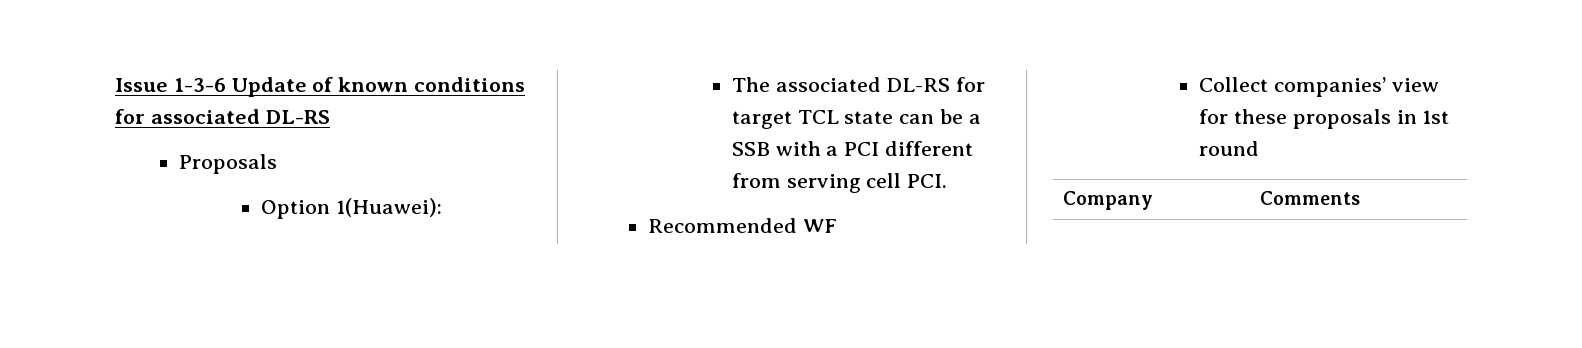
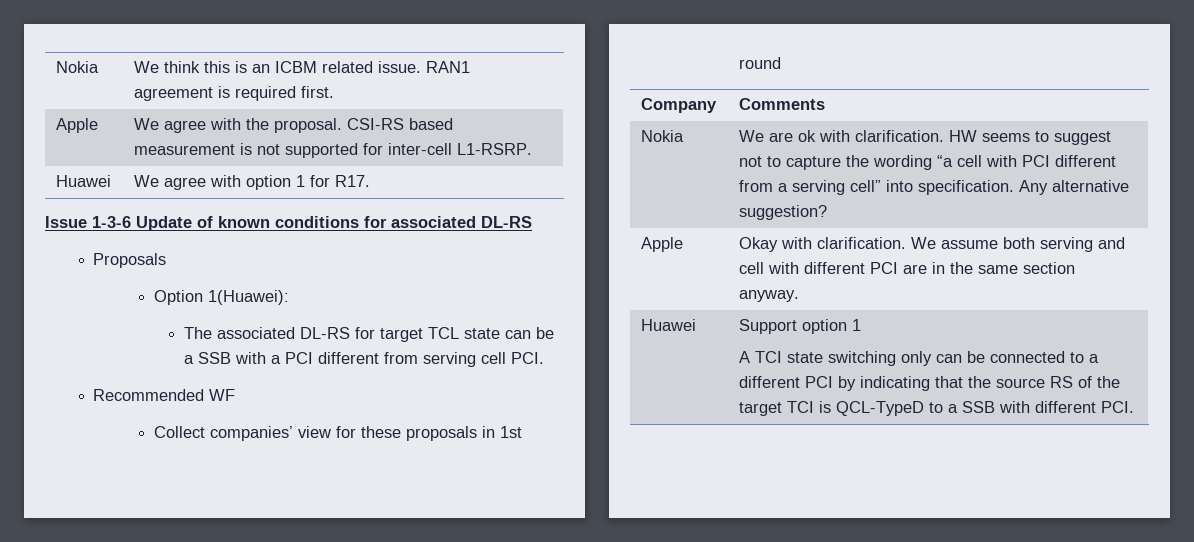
(115, 85) none -> [56,61,100,73] [134,61,471,73] [134,86,335,101] [56,118,99,133] [134,118,454,133] [134,143,533,158] [56,175,112,187] [134,175,371,190] Nokia | We think this is an ICBM related issue. RAN1 agreement is required first. // Apple | We agree with the proposal. CSI-RS based measurement is not supported for inter-cell L1-RSRP. // Huawei | We agree with option 1 for R17. //
(1361, 198) none -> [641,130,685,142] [739,130,1112,145] [739,155,1117,170] [739,180,1130,195] [739,205,828,220] [641,237,684,252] [739,237,1126,252] [739,262,1076,274] [739,290,800,302] [641,319,697,331] [739,319,862,334] [739,351,1100,366] [739,376,1121,391] [739,401,1135,416] // Nokia | We are ok with clarification. HW seems to suggest not to capture the wording “a cell with PCI different from a serving cell” into specification. Any alternative suggestion? // Apple | Okay with clarification. We assume both serving and cell with different PCI are in the same section anyway. // Huawei | Support option 1 // A TCI state switching only can be connected to a different PCI by indicating that the source RS of the target TCI is QCL-TypeD to a SSB with different PCI.

